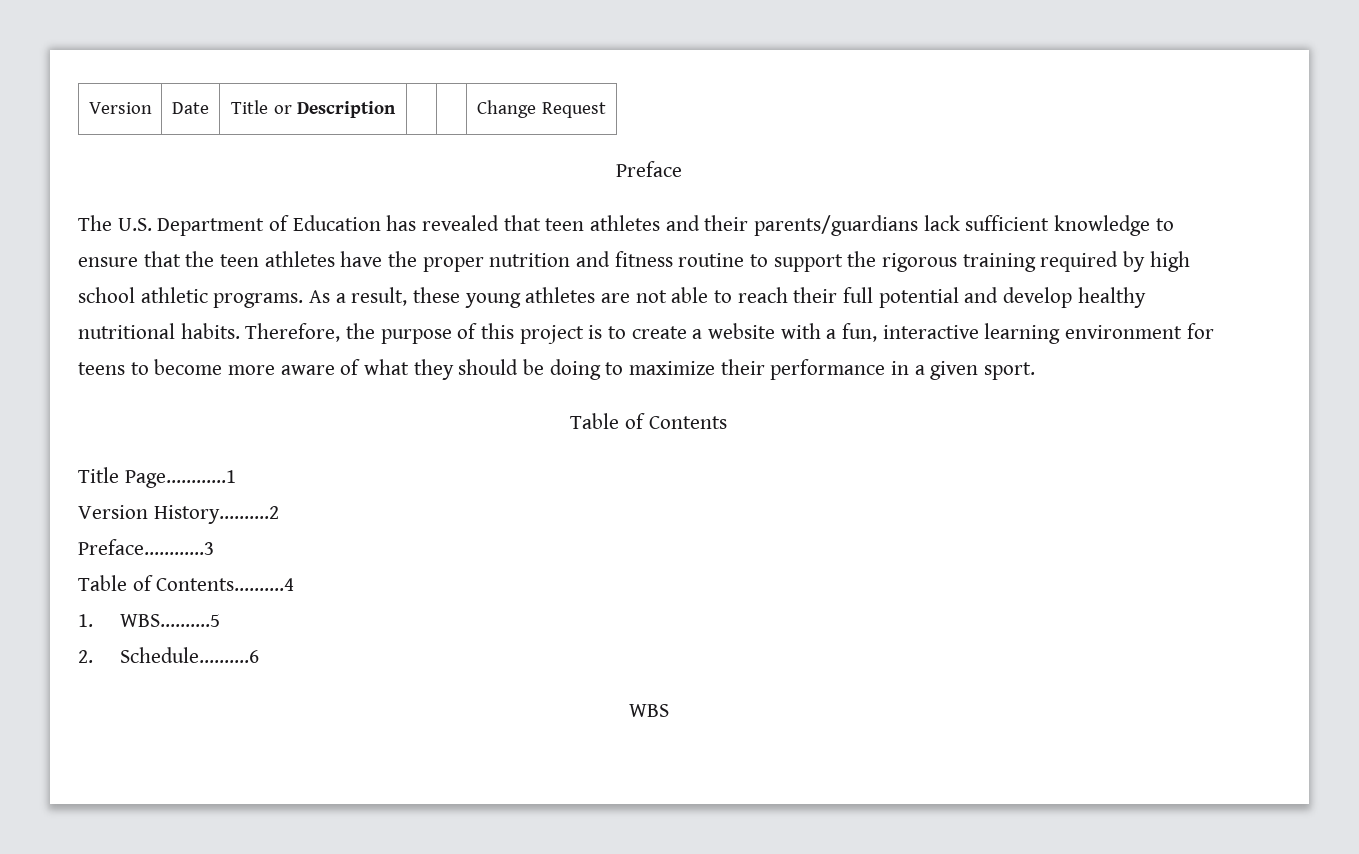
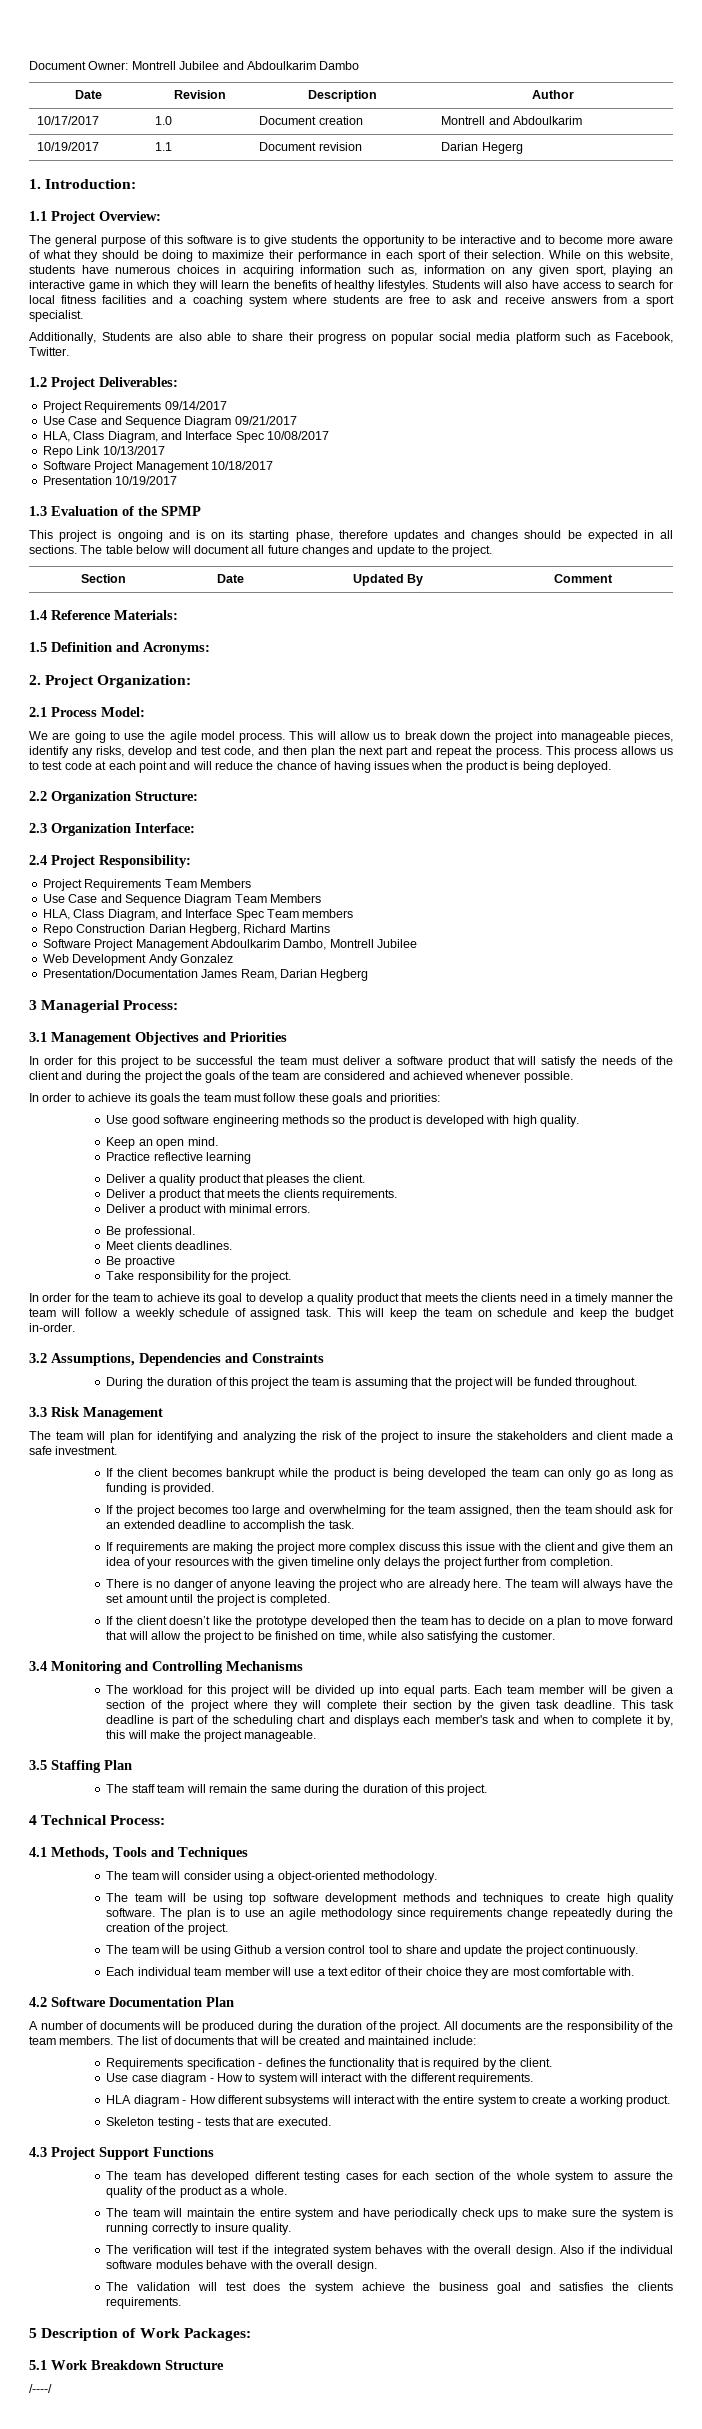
[88,102,152,114] [172,102,209,114] [231,100,292,114] Version | Date | Title or -> [29,61,360,70] [75,90,102,99] [173,90,226,99] Document Owner: Montrell Jubilee and Abdoulkarim Dambo // Date | Revision |
[477,100,606,118] [615,161,682,177] [78,215,1174,236] [78,251,1190,272] [78,287,1146,308] [78,323,376,342] | | Change Request // Preface // The U.S. Department of Education has revealed that teen athletes and their parents/guardians lack sufficient knowledge to ensure that the teen athletes have the proper nutrition and fitness routine to support the rigorous training required by high school athletic programs. As a result, these young athletes are not able to reach their full potential and develop healthy nutritional habits. Therefore, the -> [532,90,574,99] [37,116,100,125] [155,116,173,125] [259,116,363,125] [441,116,583,125] [37,142,100,151] [155,142,173,151] [259,142,362,151] [441,142,523,154] [29,179,137,189] [29,211,161,224] [29,235,98,247] Author // 10/17/2017 | 1.0 | Document creation | Montrell and Abdoulkarim // 10/19/2017 | 1.1 | Document revision | Darian Hegerg // 1. Introduction: // 1.1 Project Overview: // The general
[519,323,1214,344] [78,362,125,375] project is to create a website with a fun, interactive learning environment for teens -> [187,235,541,247] software is to give students the opportunity to be interactive and
[914,361,1036,380] [570,413,727,429] [78,467,236,488] [78,505,279,524] [78,539,214,555] [78,575,295,591] [78,614,220,627] [78,647,259,663] [628,704,669,717] a given sport. // Table of Contents // Title Page…………1 // Version History…….…2 // Preface…………3 // Table of Contents…….…4 // 1. WBS…….…5 // 2. Schedule…….…6 // WBS -> [385,250,674,262] [29,265,674,277] [29,280,673,292] [29,295,674,307] [29,310,83,322] [29,332,673,344] [29,347,69,356] [29,377,178,390] [42,401,227,413] [42,416,297,428] [42,431,329,443] [42,446,165,458] [42,461,273,473] [42,476,178,485] [29,506,201,516] [29,530,673,542] [29,545,492,557] [81,574,126,583] [216,574,244,583] [352,574,424,586] [554,574,613,583] [29,610,178,620] [29,642,210,655] [29,675,192,688] [29,707,145,717] [29,731,673,743] [29,746,673,758] [29,761,612,773] [29,791,198,804] [29,823,195,836] [29,855,191,868] [42,879,251,891] [42,894,321,906] [42,909,354,921] [42,924,330,936] [42,939,417,951] [42,954,233,966] [42,969,369,981] [29,1000,179,1013] [29,1032,287,1045] [29,1056,674,1068] [29,1071,573,1083] [29,1093,440,1105] [106,1115,579,1127] [106,1137,218,1149] [106,1152,252,1164] [106,1174,366,1186] [106,1189,398,1201] [106,1204,311,1216] [106,1226,195,1238] [106,1241,233,1250] [106,1256,175,1268] [106,1271,291,1283] [29,1293,673,1305] [29,1308,675,1320] [29,1323,75,1332] [29,1353,324,1366] [106,1377,638,1389] [29,1407,163,1420] [29,1431,673,1443] [29,1446,118,1455] [106,1468,673,1480] [106,1483,215,1495] [106,1505,674,1517] [106,1520,354,1532] [106,1542,674,1554] [106,1557,613,1569] [106,1579,673,1591] [106,1594,330,1606] [106,1616,674,1628] [106,1631,555,1643] [29,1661,303,1674] [106,1685,674,1697] [106,1700,675,1712] [106,1715,674,1727] [106,1730,317,1742] [29,1760,132,1773] [106,1784,487,1796] [29,1815,166,1825] [29,1847,248,1860] [106,1871,438,1883] [106,1893,674,1905] [106,1908,673,1920] [106,1923,228,1935] [106,1945,639,1957] [106,1967,635,1979] [29,1997,234,2007] [29,2021,673,2033] [29,2036,476,2045] [106,2058,552,2070] [106,2073,533,2085] [106,2095,671,2107] [106,2117,331,2129] [29,2147,214,2160] [106,2171,674,2183] [106,2186,287,2198] [106,2208,673,2220] [106,2223,291,2235] [106,2245,674,2257] [106,2260,377,2272] [106,2282,674,2294] [106,2297,182,2309] [29,2328,251,2341] [29,2360,224,2370] [29,2384,52,2393] each sport of their selection. While on this website, students have numerous choices in acquiring information such as, information on any given sport, playing an interactive game in which they will learn the benefits of healthy lifestyles. Students will also have access to search for local fitness facilities and a coaching system where students are free to ask and receive answers from a sport specialist. // Additionally, Students are also able to share their progress on popular social media platform such as Facebook, Twitter. // 1.2 Project Deliverables: // Project Requirements 09/14/2017 // Use Case and Sequence Diagram 09/21/2017 // HLA, Class Diagram, and Interface Spec 10/08/2017 // Repo Link 10/13/2017 // Software Project Management 10/18/2017 // Presentation 10/19/2017 // 1.3 Evaluation of the SPMP // This project is ongoing and is on its starting phase, therefore updates and changes should be expected in all sections. The table below will document all future changes and update to the project. // Section | Date | Updated By | Comment // 1.4 Reference Materials: // 1.5 Definition and Acronyms: // 2. Project Organization: // 2.1 Process Model: // We are going to use the agile model process. This will allow us to break down the project into manageable pieces, identify any risks, develop and test code, and then plan the next part and repeat the process. This process allows us to test code at each point and will reduce the chance of having issues when the product is being deployed. // 2.2 Organization Structure: // 2.3 Organization Interface: // 2.4 Project Responsibility: // Project Requirements Team Members // Use Case and Sequence Diagram Team Members // HLA, Class Diagram, and Interface Spec Team members // Repo Construction Darian Hegberg, Richard Martins // Software Project Management Abdoulkarim Dambo, Montrell Jubilee // Web Development Andy Gonzalez // Presentation/Documentation James Ream, Darian Hegberg // 3 Managerial Process: // 3.1 Management Objectives and Priorities // In order for this project to be successful the team must deliver a software product that will satisfy the needs of the client and during the project the goals of the team are considered and achieved whenever possible. // In order to achieve its goals the team must follow these goals and priorities: // Use good software engineering methods so the product is developed with high quality. // Keep an open mind. // Practice reflective learning // Deliver a quality product that pleases the client. // Deliver a product that meets the clients requirements. // Deliver a product with minimal errors. // Be professional. // Meet clients deadlines. // Be proactive // Take responsibility for the project. // In order for the team to achieve its goal to develop a quality product that meets the clients need in a timely manner the team will follow a weekly schedule of assigned task. This will keep the team on schedule and keep the budget in-order. // 3.2 Assumptions, Dependencies and Constraints // During the duration of this project the team is assuming that the project will be funded throughout. // 3.3 Risk Management // The team will plan for identifying and analyzing the risk of the project to insure the stakeholders and client made a safe investment. // If the client becomes bankrupt while the product is being developed the team can only go as long as funding is provided. // If the project becomes too large and overwhelming for the team assigned, then the team should ask for an extended deadline to accomplish the task. // If requirements are making the project more complex discuss this issue with the client and give them an idea of your resources with the given timeline only delays the project further from completion. // There is no danger of anyone leaving the project who are already here. The team will always have the set amount until the project is completed. // If the client doesn’t like the prototype developed then the team has to decide on a plan to move forward that will allow the project to be finished on time, while also satisfying the customer. // 3.4 Monitoring and Controlling Mechanisms // The workload for this project will be divided up into equal parts. Each team member will be given a section of the project where they will complete their section by the given task deadline. This task deadline is part of the scheduling chart and displays each member's task and when to complete it by, this will make the project manageable. // 3.5 Staffing Plan // The staff team will remain the same during the duration of this project. // 4 Technical Process: // 4.1 Methods, Tools and Techniques // The team will consider using a object-oriented methodology. // The team will be using top software development methods and techniques to create high quality software. The plan is to use an agile methodology since requirements change repeatedly during the creation of the project. // The team will be using Github a version control tool to share and update the project continuously. // Each individual team member will use a text editor of their choice they are most comfortable with. // 4.2 Software Documentation Plan // A number of documents will be produced during the duration of the project. All documents are the responsibility of the team members. The list of documents that will be created and maintained include: // Requirements specification - defines the functionality that is required by the client. // Use case diagram - How to system will interact with the different requirements. // HLA diagram - How different subsystems will interact with the entire system to create a working product. // Skeleton testing - tests that are executed. // 4.3 Project Support Functions // The team has developed different testing cases for each section of the whole system to assure the quality of the product as a whole. // The team will maintain the entire system and have periodically check ups to make sure the system is running correctly to insure quality. // The verification will test if the integrated system behaves with the overall design. Also if the individual software modules behave with the overall design. // The validation will test does the system achieve the business goal and satisfies the clients requirements. // 5 Description of Work Packages: // 5.1 Work Breakdown Structure // /----/

